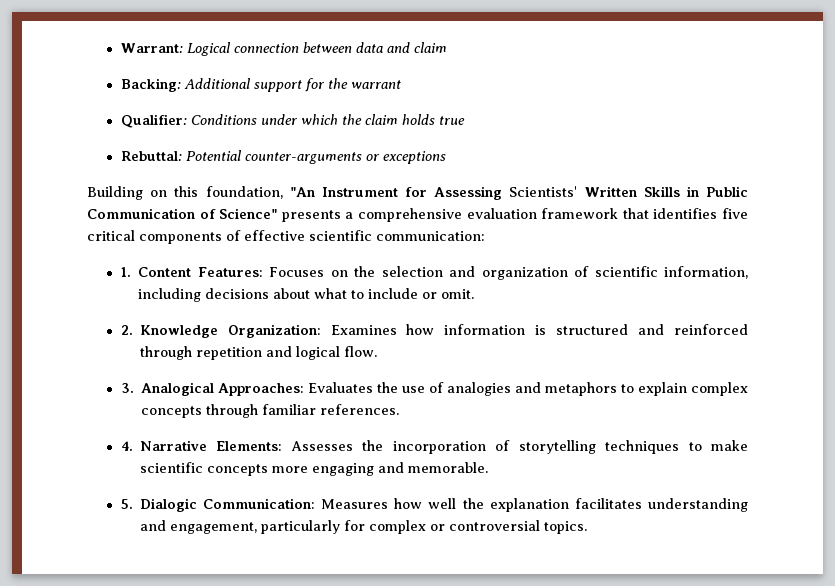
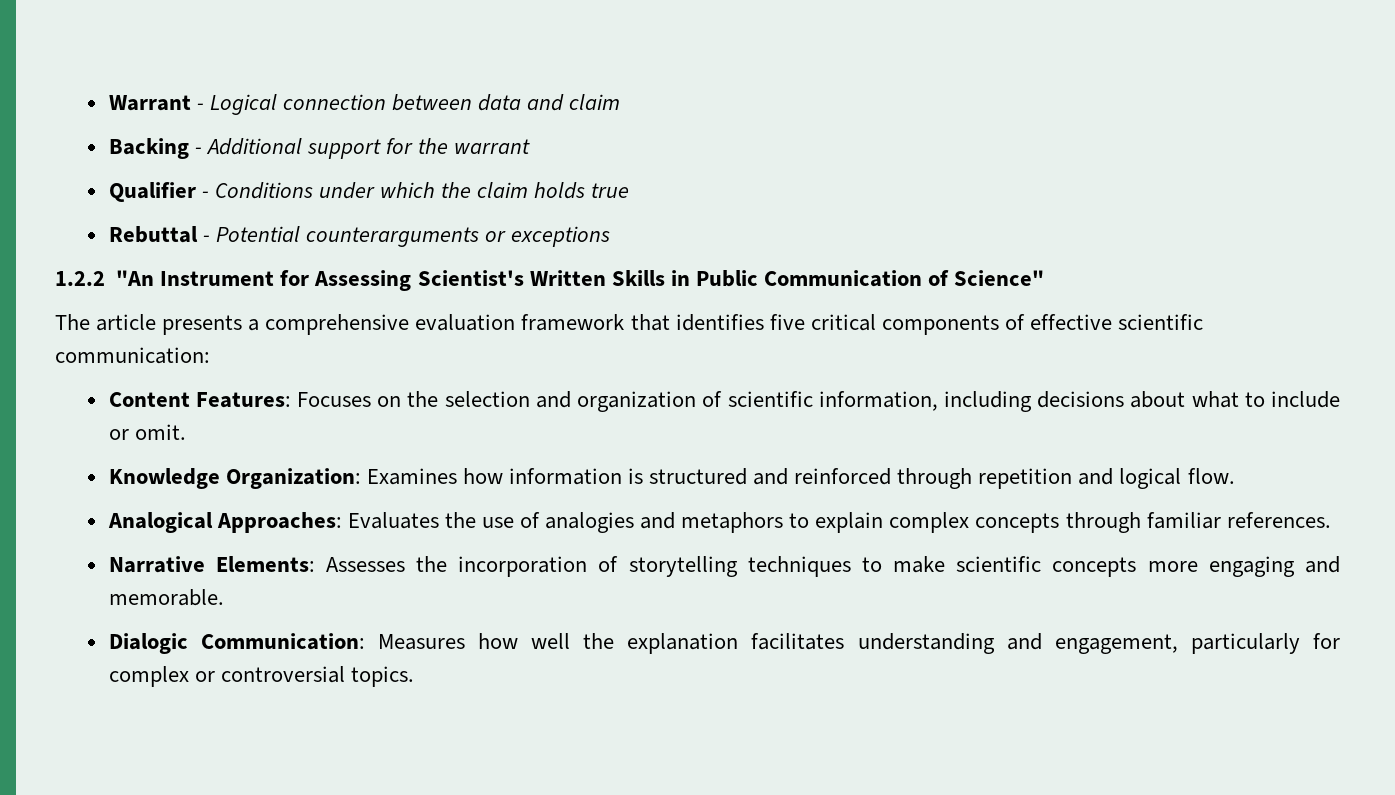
[120,43,183,53] Warrant: -> [108,95,204,111] Warrant -
[120,78,181,92] Backing: -> [108,138,202,159] Backing -
[120,114,187,128] Qualifier: -> [108,182,209,202] Qualifier -
[120,150,446,164] [87,186,283,200] Rebuttal: Potential counter-arguments or exceptions // Building on this foundation, -> [108,226,610,247] [55,271,105,286] Rebuttal - Potential counterarguments or exceptions // 1.2.2
[509,186,578,197] Scientists' -> [417,270,524,286] Scientist's
(278, 213) none -> [55,314,157,331] // The article
[120,267,131,277] 1. -> (210, 355) none
[120,325,133,335] 2. -> (186, 432) none
[120,383,134,393] 3. -> (1235, 476) none
[120,441,133,451] 4. -> (1331, 520) none
[120,499,133,509] 5. -> (224, 597) none

